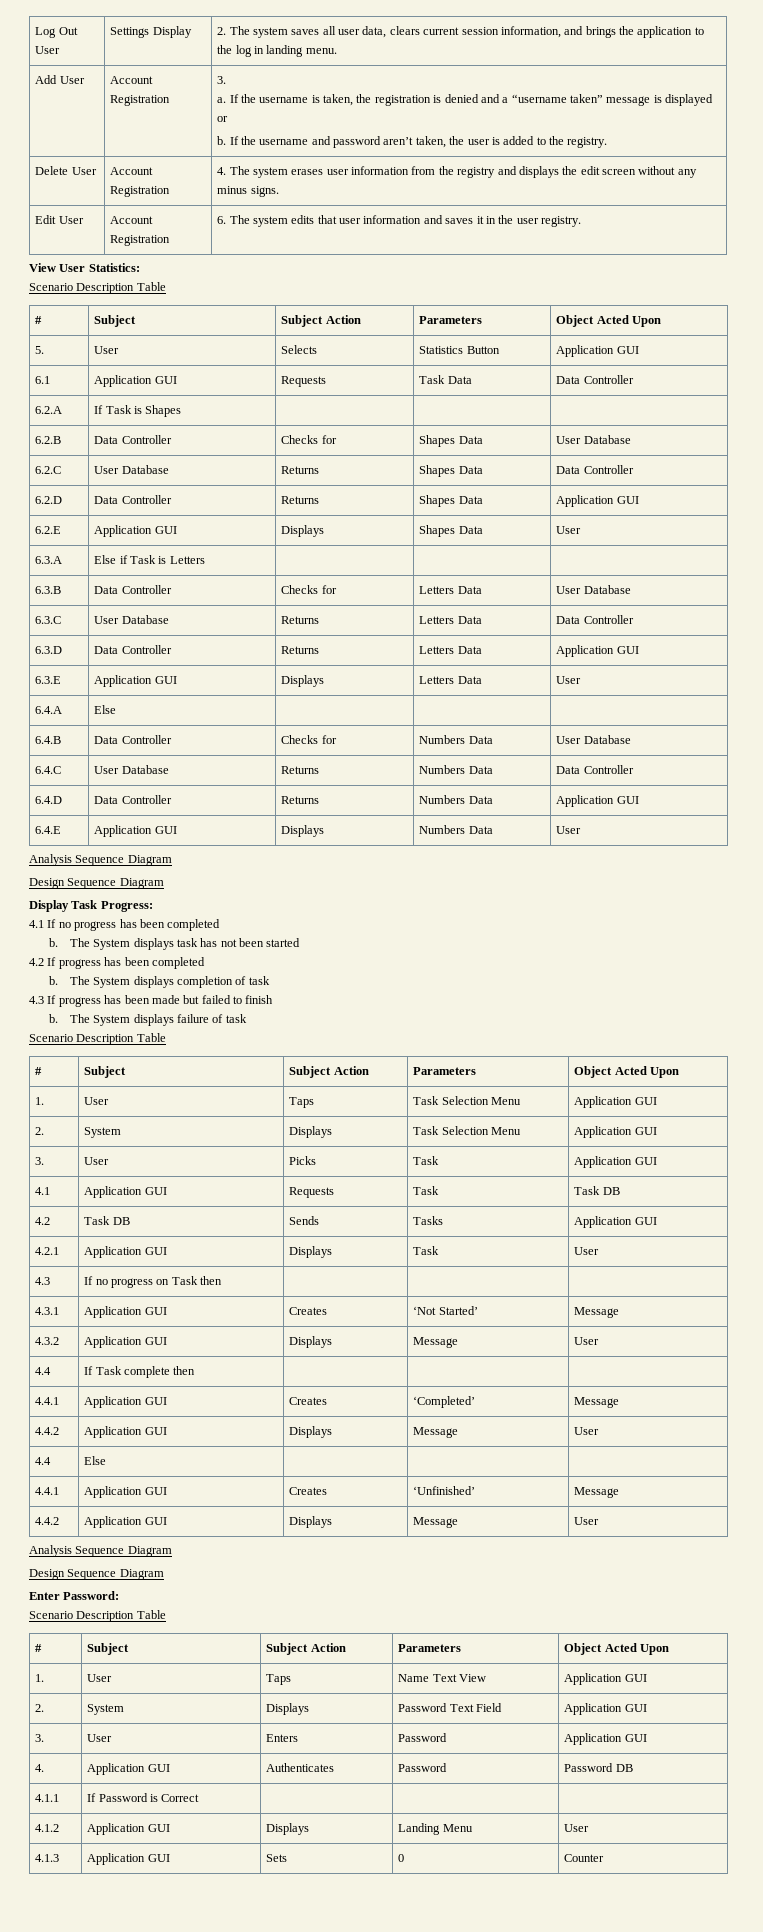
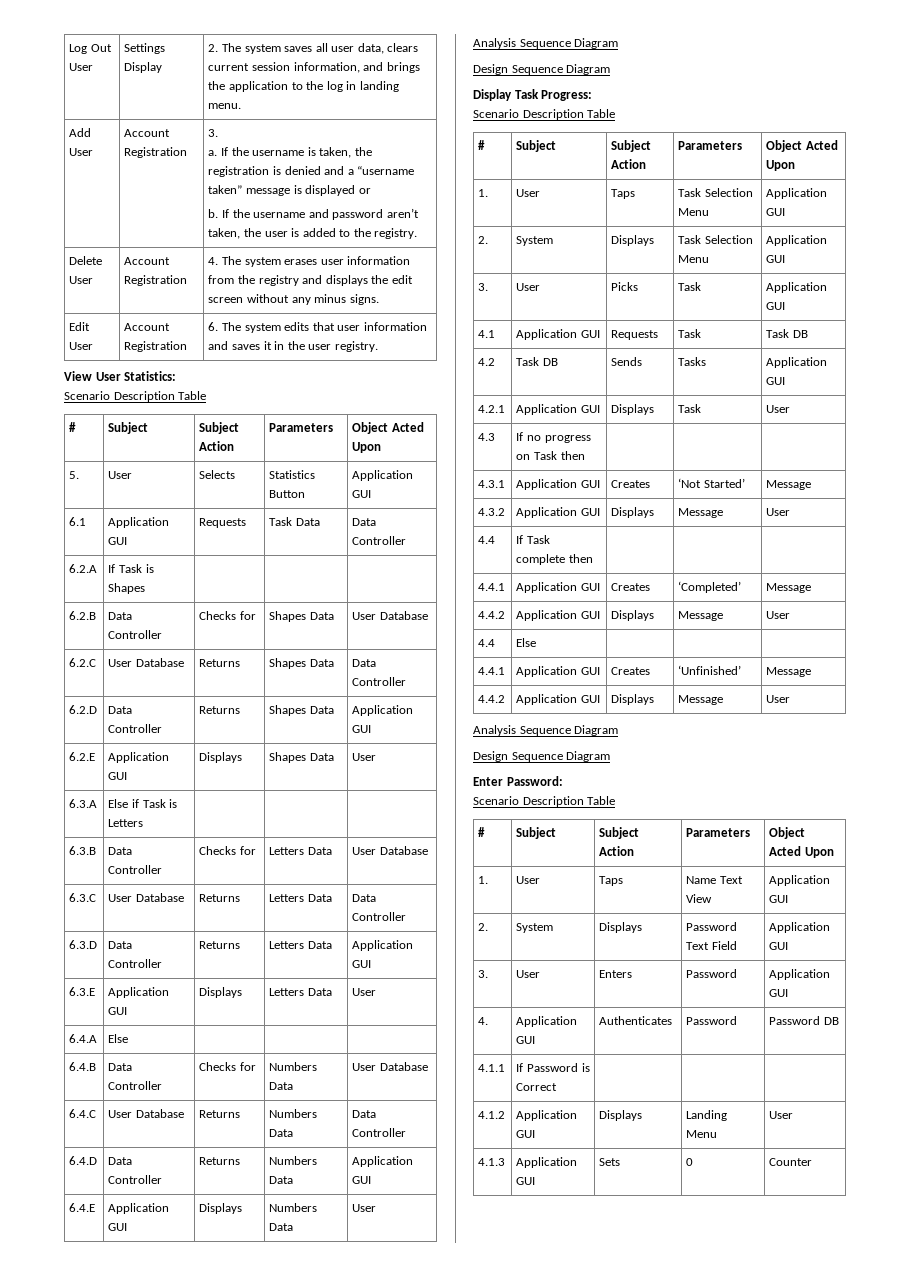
[29,919,221,931] [49,938,301,950] [29,957,205,969] [49,976,270,988] [29,995,274,1007] [49,1014,247,1026] // 4.1 If no progress has been completed // b. The System displays task has not been started // 4.2 If progress has been completed // b. The System displays completion of task // 4.3 If progress has been made but failed to finish // b. The System displays failure of task -> (593, 95) none

